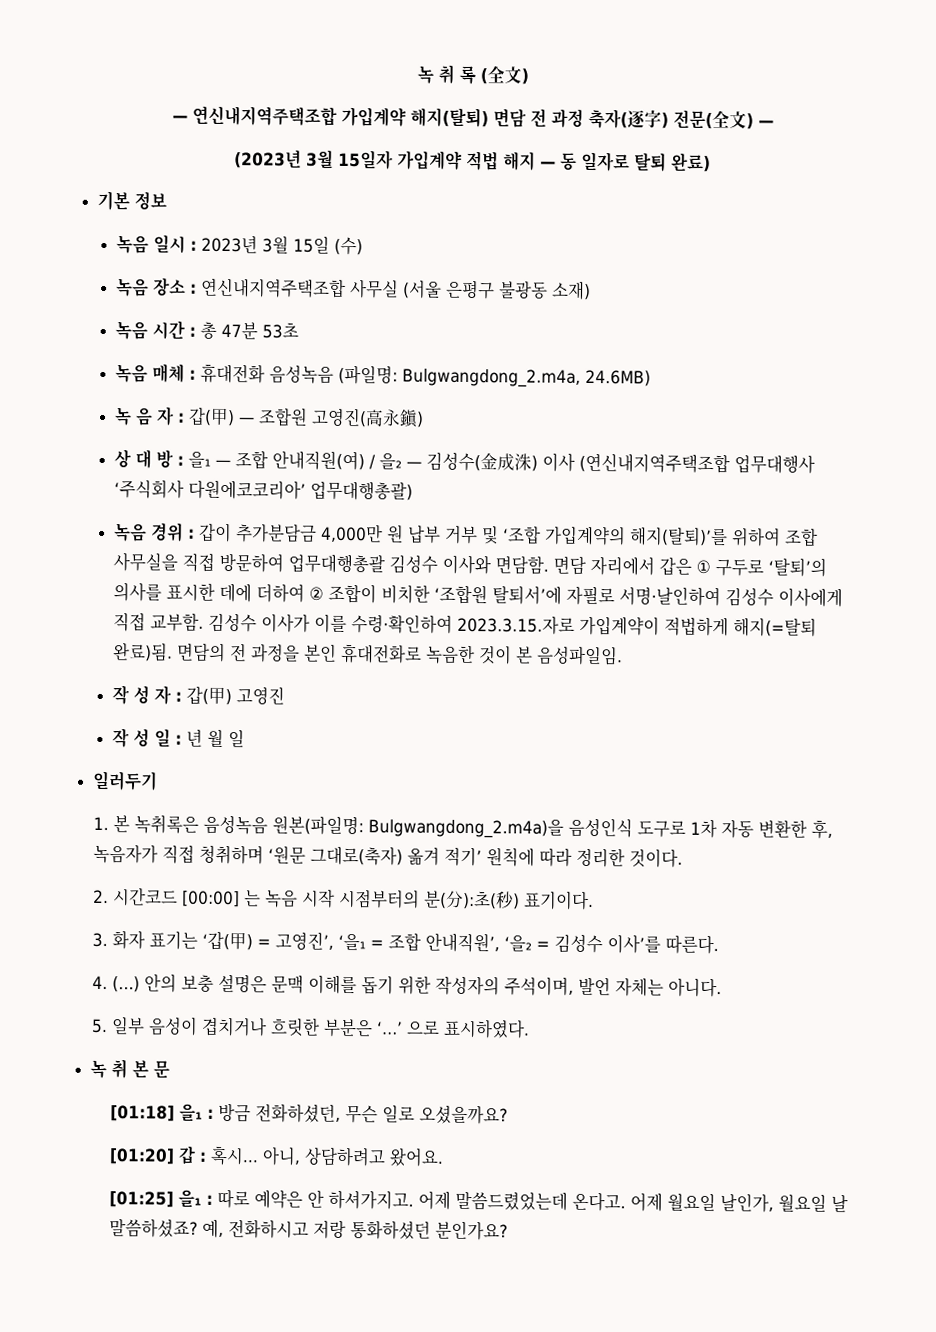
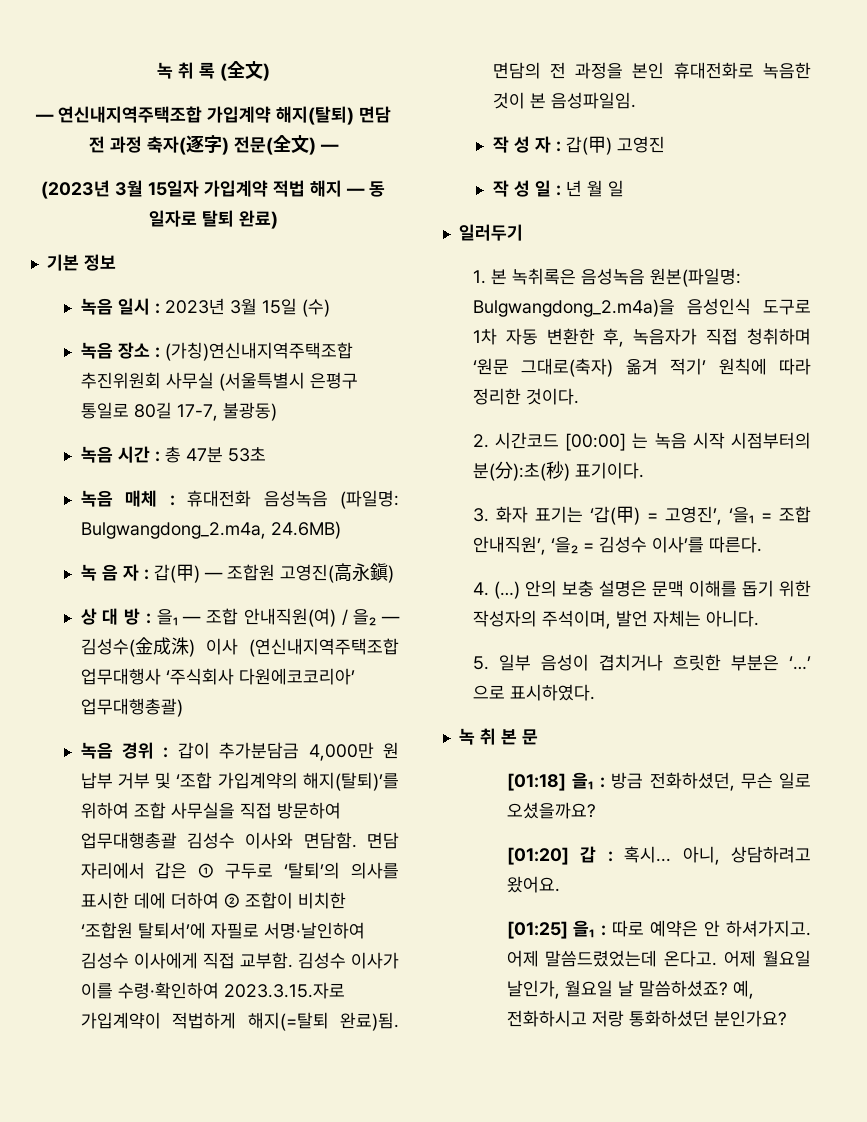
[201,277,592,300] 연신내지역주택조합 사무실 (서울 은평구 불광동 소재) -> [164,342,353,361] [80,372,358,391] [80,402,277,421] (가칭)연신내지역주택조합 추진위원회 사무실 (서울특별시 은평구 통일로 80길 17-7, 불광동)

